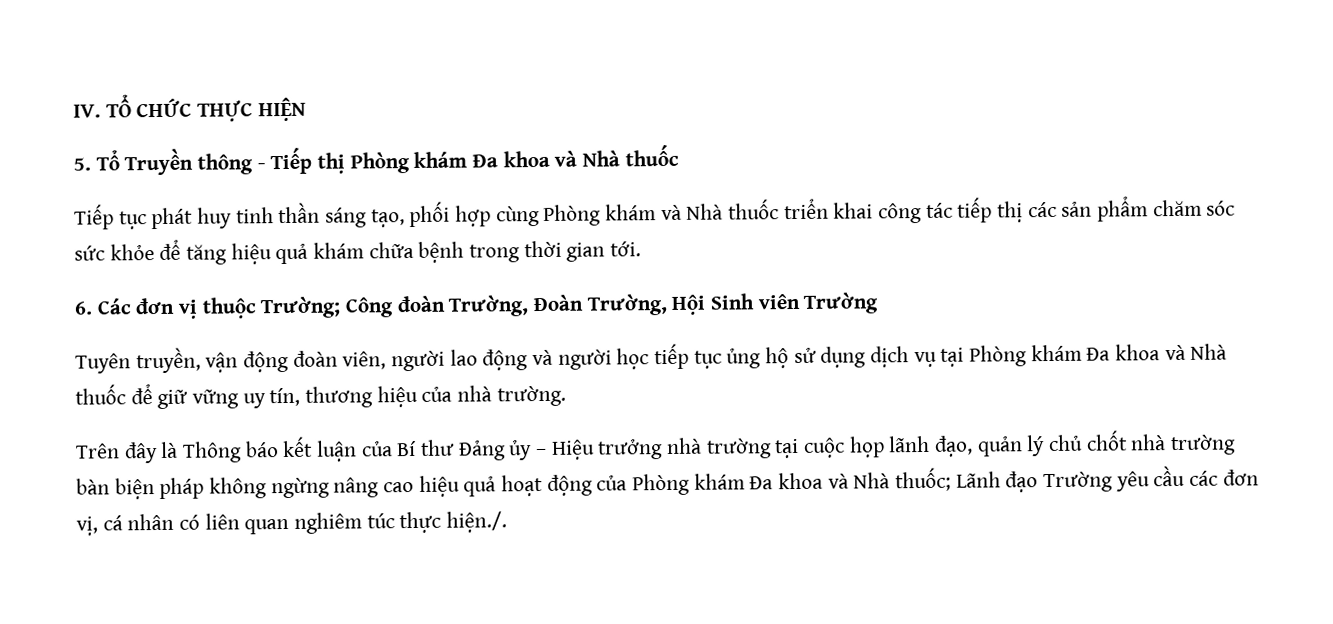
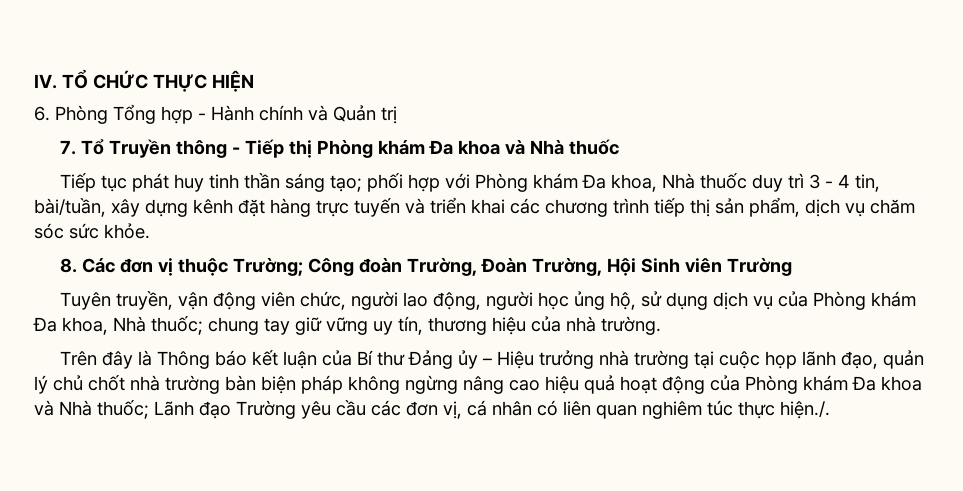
[73,157,91,171] 5. -> [34,104,397,124] [60,140,77,155] 6. Phòng Tổng hợp - Hành chính và Quản trị // 7.
[370,209,405,228] tạo, -> [330,175,363,192] tạo;
[495,196,1236,227] [74,239,642,265] [74,301,93,315] cùng Phòng khám và Nhà thuốc triển khai công tác tiếp thị các sản phẩm chăm sóc sức khỏe để tăng hiệu quả khám chữa bệnh trong thời gian tới. // 6. -> [445,173,881,192] [34,197,915,217] [34,223,150,239] [60,258,78,273] với Phòng khám Đa khoa, Nhà thuốc duy trì 3 - 4 tin, bài/tuần, xây dựng kênh đặt hàng trực tuyến và triển khai các chương trình tiếp thị sản phẩm, dịch vụ chăm sóc sức khỏe. // 8.
[292,343,790,372] đoàn viên, người lao động và người học tiếp tục ủng hộ -> [261,291,637,310] viên chức, người lao động, người học ủng hộ,
[940,343,1228,367] [75,384,153,405] tại Phòng khám Đa khoa và Nhà thuốc để -> [778,291,917,310] [33,316,290,335] của Phòng khám Đa khoa, Nhà thuốc; chung tay

